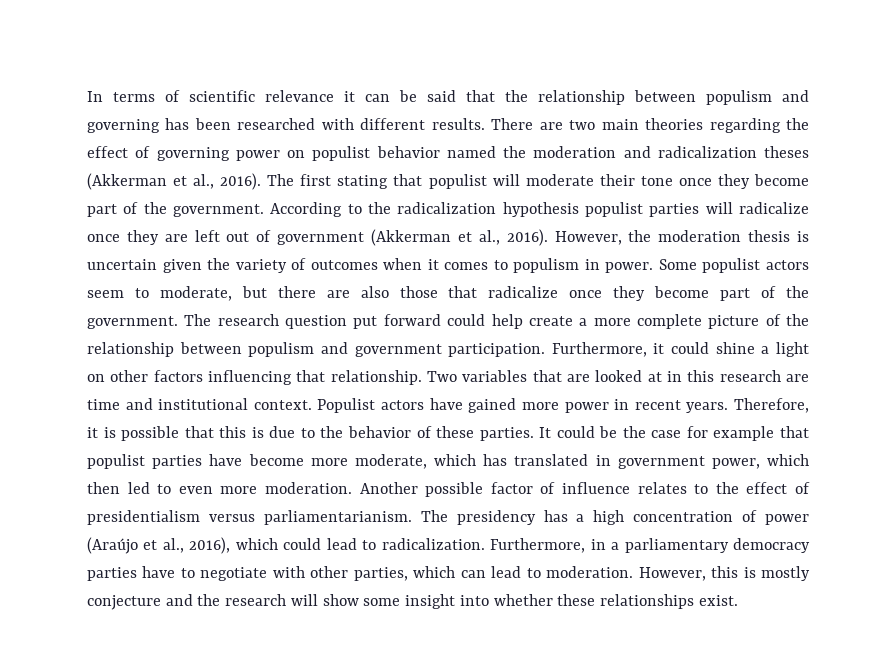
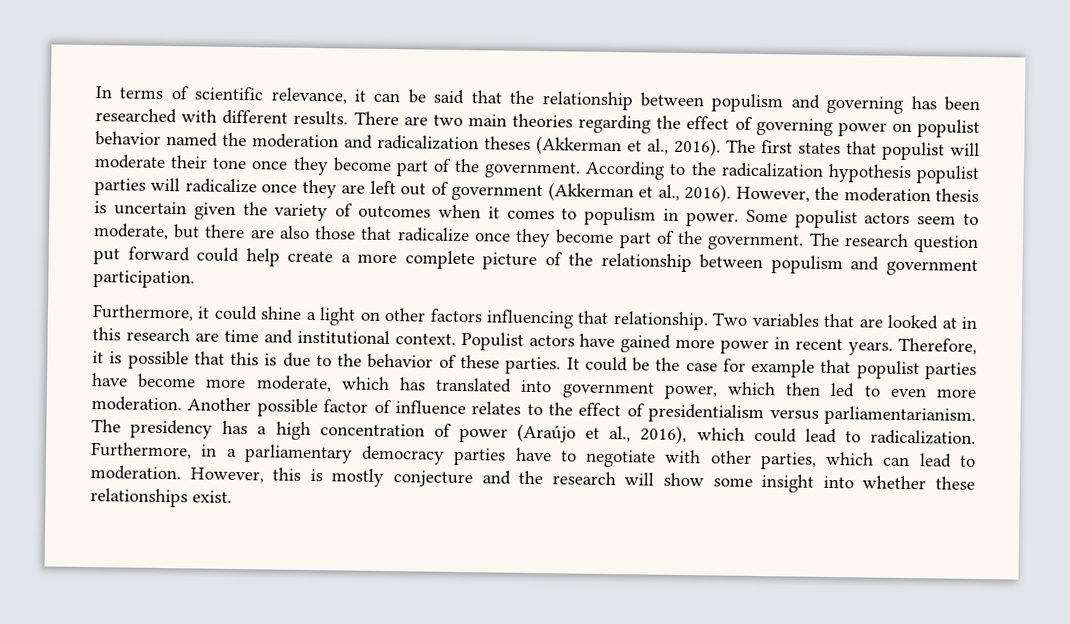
[265,90,334,102] relevance -> [270,87,347,105] relevance,
[337,175,389,189] stating -> [798,142,841,155] states
(546, 350) none -> (195, 279) //
[595,455,611,466] in -> [520,379,553,393] into

